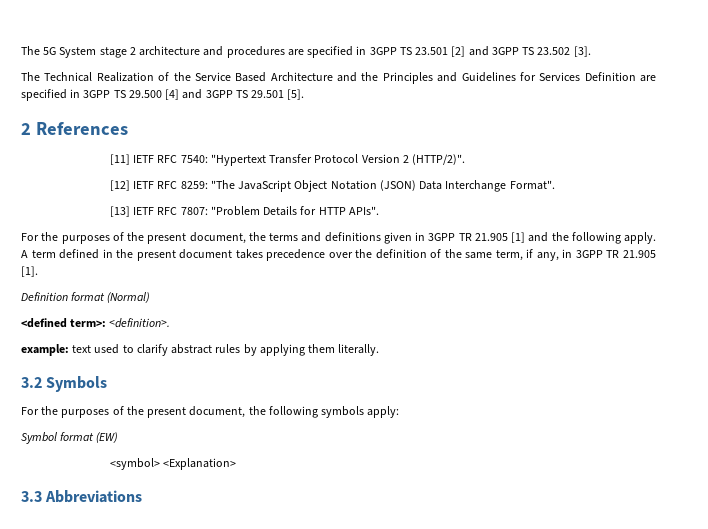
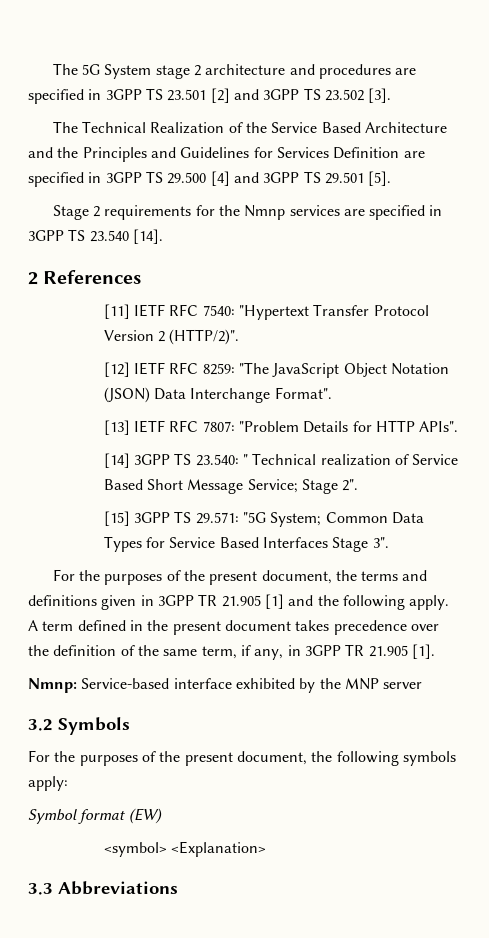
(305, 94) none -> [52,205,443,220] [28,229,163,244] // Stage 2 requirements for the Nmnp services are specified in 3GPP TS 23.540 [14].
(379, 210) none -> [103,453,459,468] [103,479,359,494] [103,511,424,527] [103,536,389,552] // [14] 3GPP TS 23.540: " Technical realization of Service Based Short Message Service; Stage 2". // [15] 3GPP TS 29.571: "5G System; Common Data Types for Service Based Interfaces Stage 3".
[21,292,151,303] [21,318,171,328] [21,344,380,356] Definition format (Normal) // <defined term>: <definition>. // example: text used to clarify abstract rules by applying them literally. -> [28,678,423,693] Nmnp: Service-based interface exhibited by the MNP server

